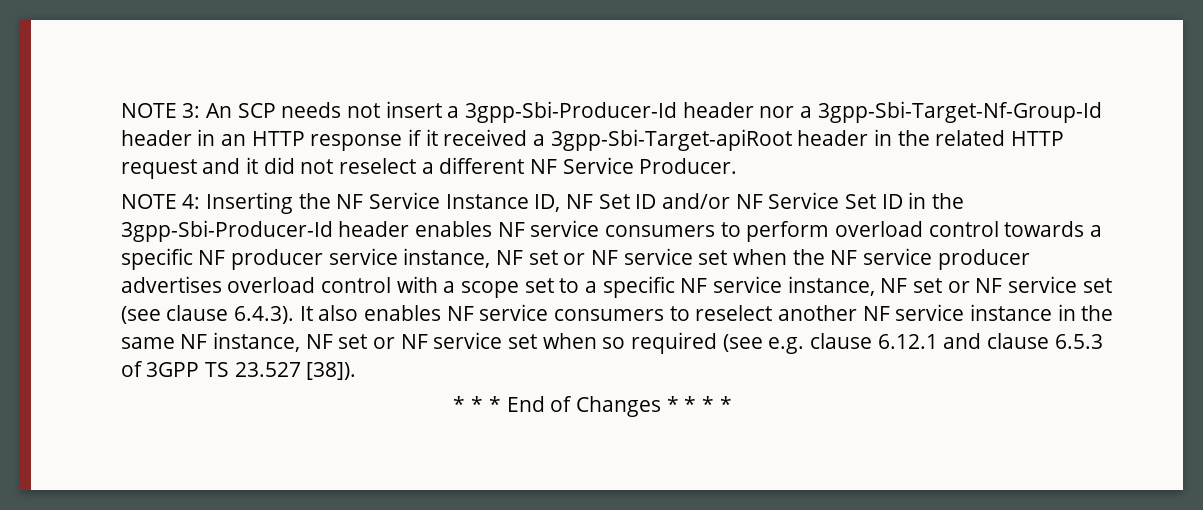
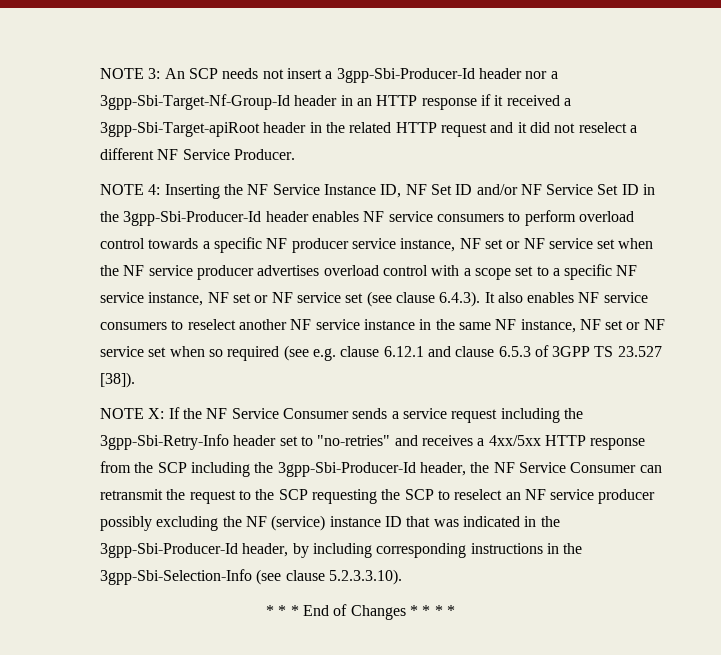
(357, 371) none -> [99,407,583,423] [99,434,646,450] [99,461,662,477] [99,489,656,504] [99,515,560,531] [99,543,583,558] [99,569,402,585] // NOTE X: If the NF Service Consumer sends a service request including the 3gpp-Sbi-Retry-Info header set to "no-retries" and receives a 4xx/5xx HTTP response from the SCP including the 3gpp-Sbi-Producer-Id header, the NF Service Consumer can retransmit the request to the SCP requesting the SCP to reselect an NF service producer possibly excluding the NF (service) instance ID that was indicated in the 3gpp-Sbi-Producer-Id header, by including corresponding instructions in the 3gpp-Sbi-Selection-Info (see clause 5.2.3.3.10).

